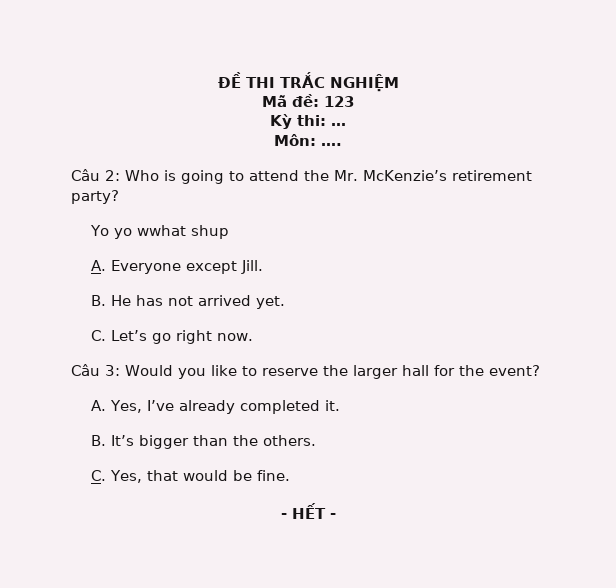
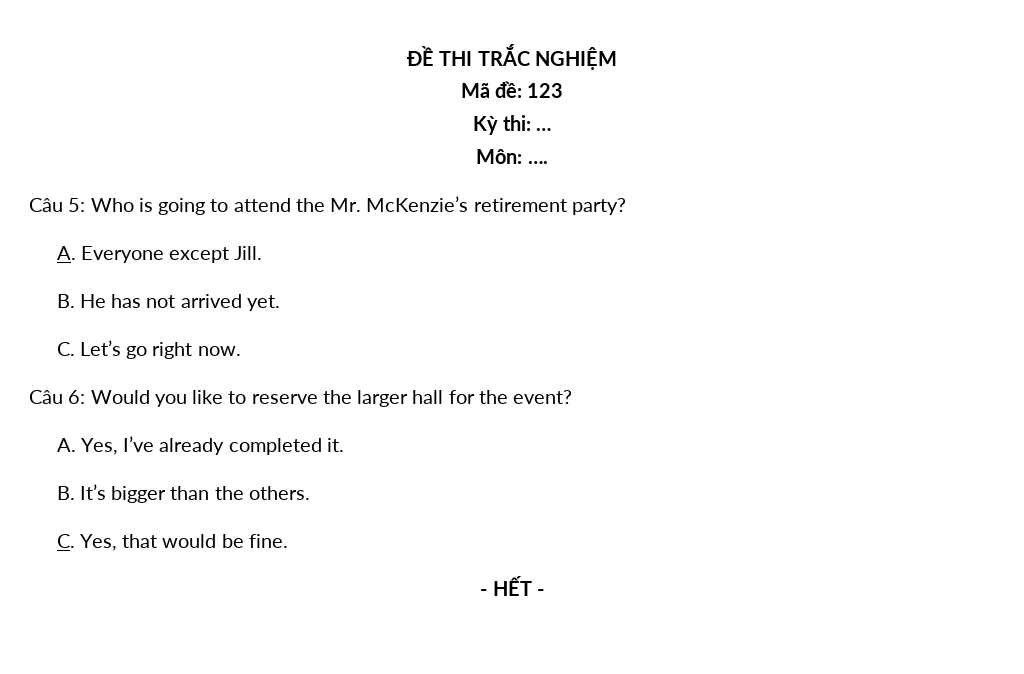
[105,170,120,181] 2: -> [68,198,86,212] 5:
[90,225,230,239] // Yo yo wwhat shup -> (626, 206) none
[105,365,120,376] 3: -> [68,390,86,404] 6:

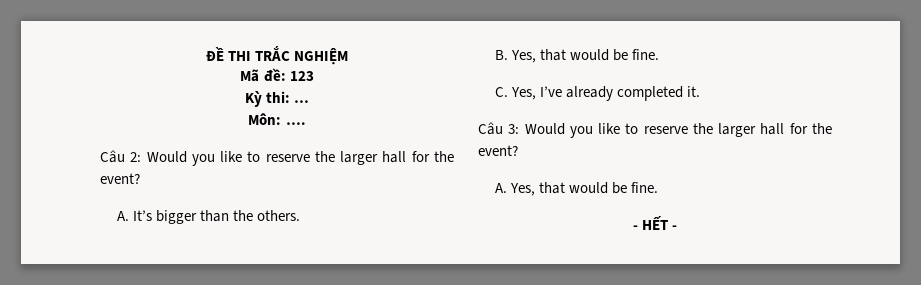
[68,196,626,215] [56,246,263,263] [56,294,281,311] [56,340,241,359] [29,390,86,404] 5: Who is going to attend the Mr. McKenzie’s retirement party? // A. Everyone except Jill. // B. He has not arrived yet. // C. Let’s go right now. // Câu 6: -> [130,151,454,166] [100,173,140,184] [116,210,300,224] [494,49,659,63] [494,86,700,101] [478,122,520,135] 2: Would you like to reserve the larger hall for the event? // A. It’s bigger than the others. // B. Yes, that would be fine. // C. Yes, I’ve already completed it. // Câu 3:
[123,436,345,455] [56,484,311,503] [56,534,117,551] I’ve already completed it. // B. It’s bigger than the others. // C. Yes, -> (535, 189) none

